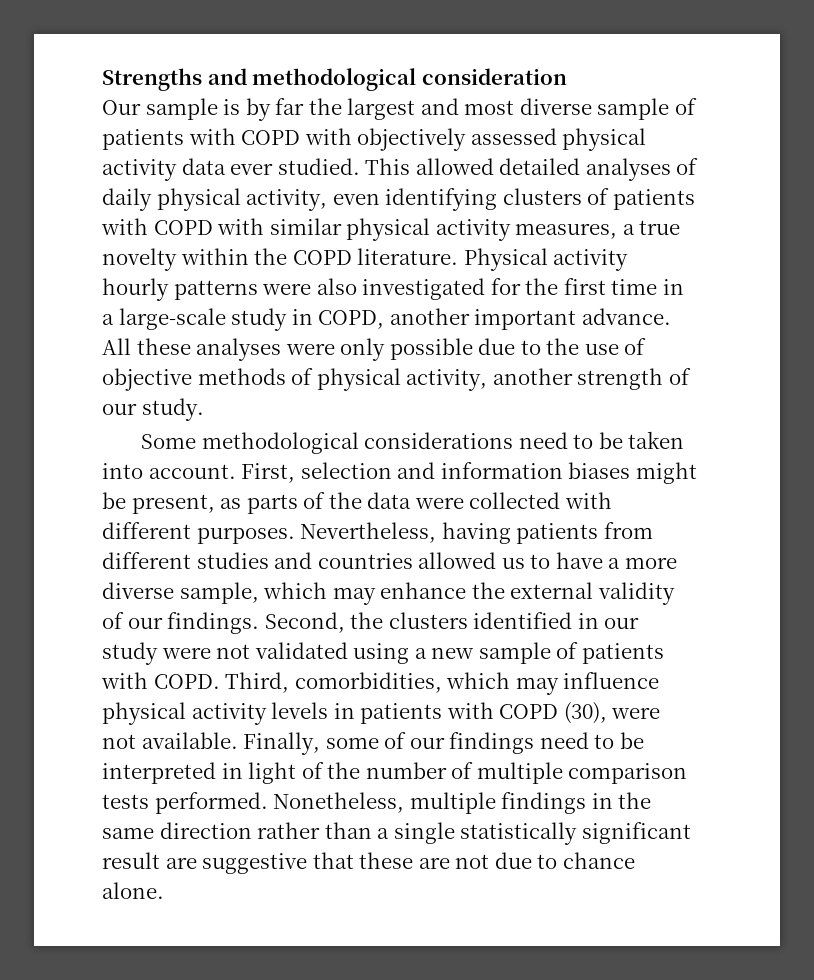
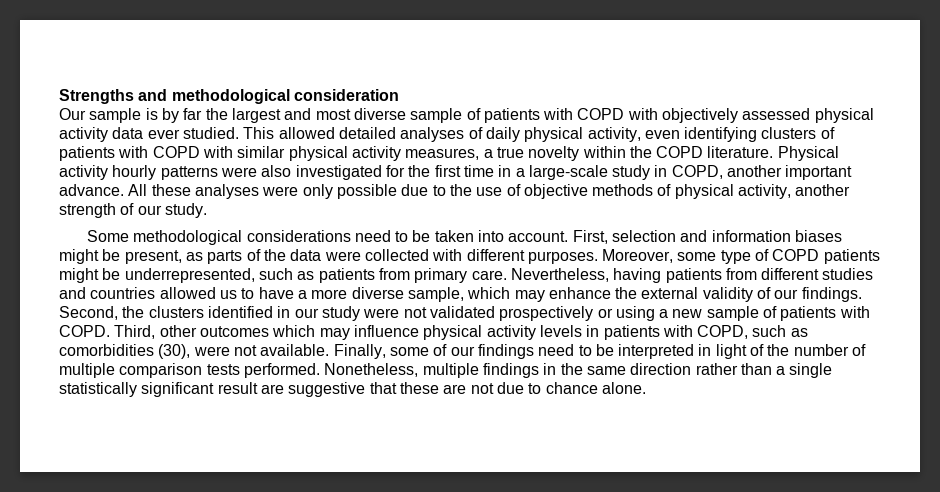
(295, 535) none -> [602,249,880,264] [59,268,507,283] Moreover, some type of COPD patients might be underrepresented, such as patients from primary care.
(348, 650) none -> [499,306,613,321] prospectively or
[294,672,442,693] comorbidities, -> [159,325,269,337] other outcomes
[499,704,559,719] COPD -> [697,325,808,339] [59,344,154,356] COPD, such as comorbidities

